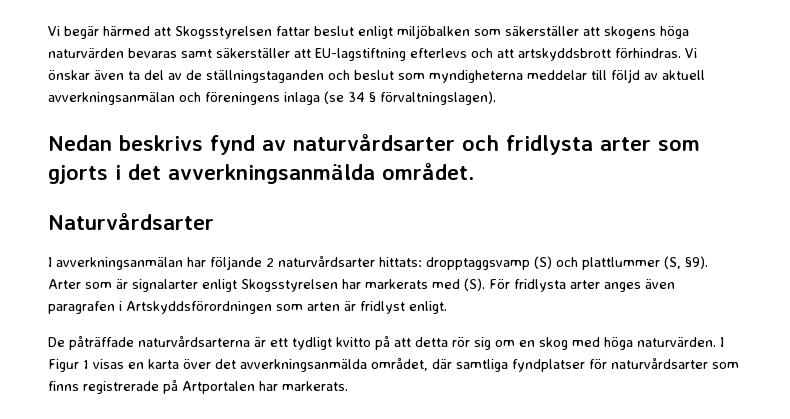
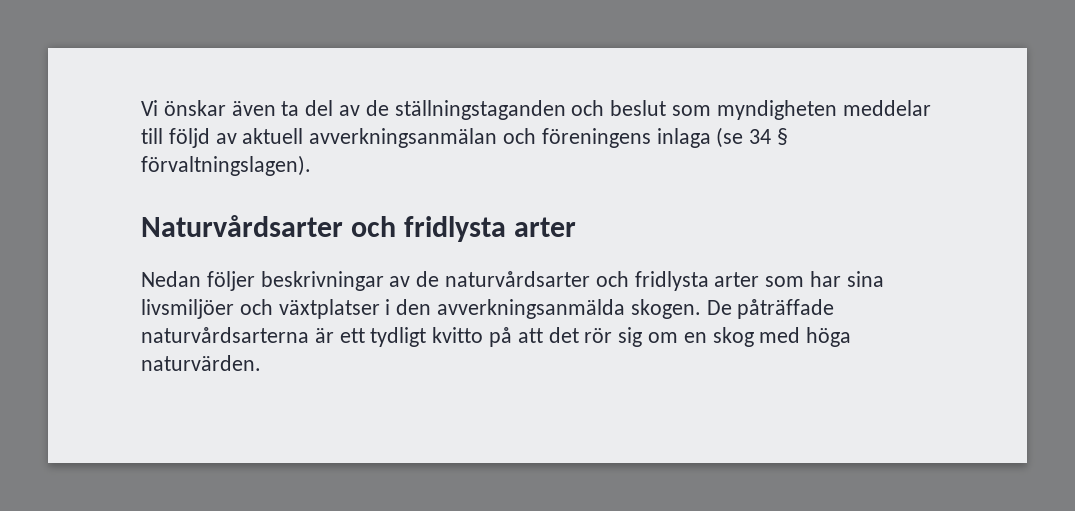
[48,25,689,39] [48,47,697,61] Vi begär härmed att Skogsstyrelsen fattar beslut enligt miljöbalken som säkerställer att skogens höga naturvärden bevaras samt säkerställer att EU-lagstiftning efterlevs och att artskyddsbrott förhindras. Vi -> [141,100,158,116] Vi
[429,70,523,83] myndigheterna -> [716,100,837,120] myndigheten
[48,135,286,155] Nedan beskrivs fynd av -> [141,215,577,242] [141,271,440,291] Naturvårdsarter och fridlysta arter // Nedan följer beskrivningar av de
[48,162,474,184] [48,212,214,230] [48,255,708,270] [48,278,675,292] [48,300,447,314] gjorts i det avverkningsanmälda området. // Naturvårdsarter // I avverkningsanmälan har följande 2 naturvårdsarter hittats: dropptaggsvamp (S) och plattlummer (S, §9). Arter som är signalarter enligt Skogsstyrelsen har markerats med (S). För fridlysta arter anges även paragrafen i Artskyddsförordningen som arten är fridlyst enligt. // -> [810,271,884,287] [141,299,701,319] har sina livsmiljöer och växtplatser i den avverkningsanmälda skogen.
[415,337,448,347] detta -> [548,327,579,343] det
[720,337,724,347] [48,357,739,372] [48,379,348,394] I Figur 1 visas en karta över det avverkningsanmälda området, där samtliga fyndplatser för naturvårdsarter som finns registrerade på Artportalen har markerats. -> (261, 363) none

